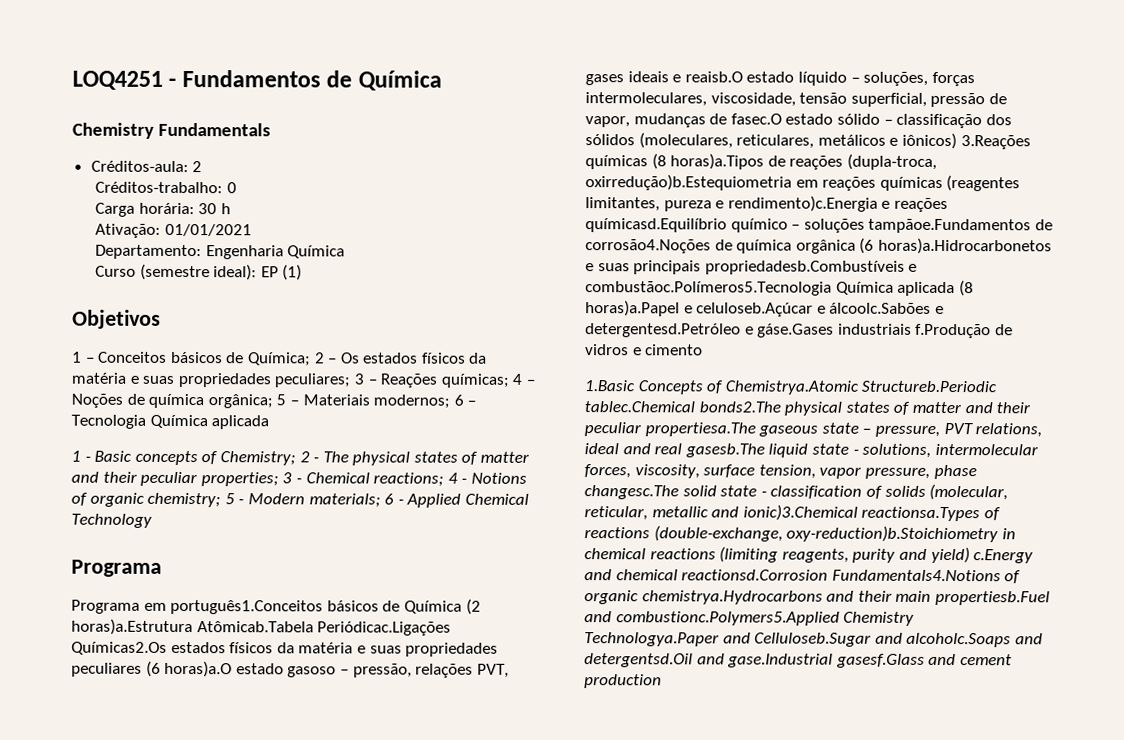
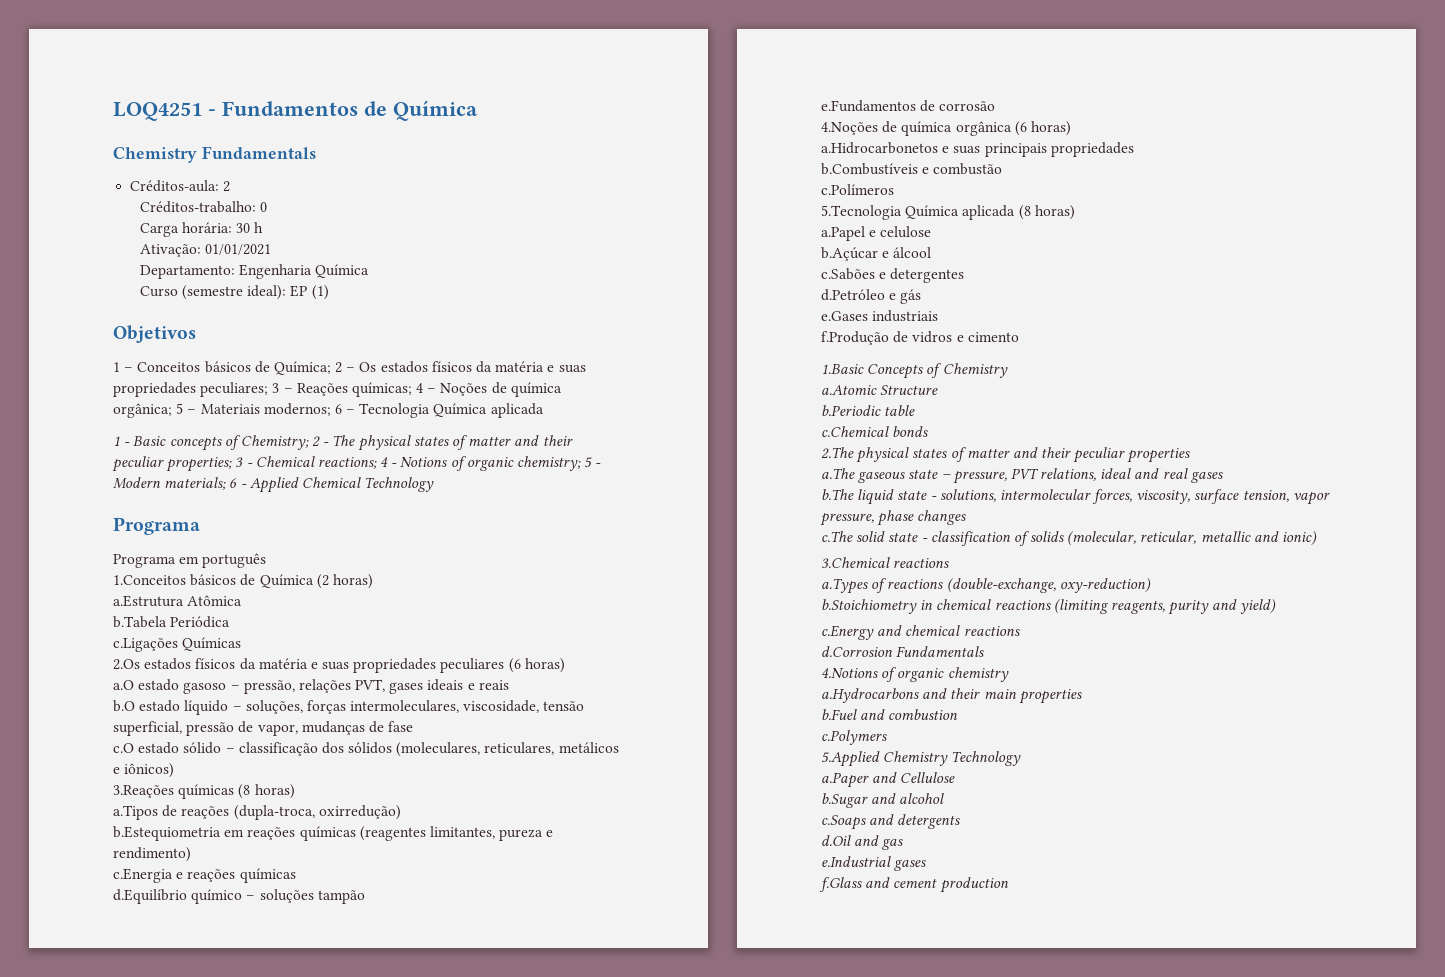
[170,599,324,615] português1.Conceitos -> [202,553,267,568] [113,575,186,585] português // 1.Conceitos
[71,618,452,636] [71,641,167,655] horas)a.Estrutura Atômicab.Tabela Periódicac.Ligações Químicas2.Os -> [332,574,373,589] [113,595,243,607] [113,616,231,628] [113,637,242,652] [113,659,140,670] horas) // a.Estrutura Atômica // b.Tabela Periódica // c.Ligações Químicas // 2.Os
[164,660,233,678] horas)a.O -> [524,658,565,673] [113,680,134,690] horas) // a.O
[684,71,743,83] reaisb.O -> [478,680,509,690] [113,700,135,712] reais // b.O
[730,113,782,125] fasec.O -> [388,721,414,732] [113,743,134,753] fase // c.O
(957, 141) none -> (175, 770) //
[670,153,765,170] horas)a.Tipos -> [254,784,295,799] [113,805,158,820] horas) // a.Tipos
[585,174,792,191] oxirredução)b.Estequiometria -> [318,805,401,820] [113,826,221,841] oxirredução) // b.Estequiometria
[727,195,948,213] [585,218,1053,234] [585,239,711,254] rendimento)c.Energia e reações químicasd.Equilíbrio químico – soluções tampãoe.Fundamentos de corrosão4.Noções -> [113,847,191,862] [113,868,296,883] [113,889,365,904] [821,100,996,112] [821,122,878,135] rendimento) // c.Energia e reações químicas // d.Equilíbrio químico – soluções tampão // e.Fundamentos de corrosão // 4.Noções
[877,237,1052,255] horas)a.Hidrocarbonetos -> [1030,121,1071,136] [821,142,938,154] horas) // a.Hidrocarbonetos
[704,260,918,275] [585,280,974,297] [585,300,944,317] [585,323,835,338] propriedadesb.Combustíveis e combustãoc.Polímeros5.Tecnologia Química aplicada (8 horas)a.Papel e celuloseb.Açúcar e álcoolc.Sabões e detergentesd.Petróleo e gáse.Gases -> [1050,142,1134,157] [821,163,1003,175] [821,184,894,195] [821,205,1075,220] [821,226,932,241] [821,247,932,261] [821,268,965,283] [821,289,922,304] [821,311,868,321] propriedades // b.Combustíveis e combustão // c.Polímeros // 5.Tecnologia Química aplicada (8 horas) // a.Papel e celulose // b.Açúcar e álcool // c.Sabões e detergentes // d.Petróleo e gás // e.Gases
(912, 329) none -> (939, 316) //
[724,380,998,395] [584,401,1031,416] [584,422,756,437] Chemistrya.Atomic Structureb.Periodic tablec.Chemical bonds2.The physical states of matter and their peculiar propertiesa.The -> [942,363,1008,378] [821,385,939,395] [821,405,916,416] [821,426,929,437] [821,447,1191,463] [821,468,855,479] Chemistry // a.Atomic Structure // b.Periodic table // c.Chemical bonds // 2.The physical states of matter and their peculiar properties // a.The
[684,443,765,458] gasesb.The -> [1190,472,1223,483] [821,489,854,500] gases // b.The
[584,485,679,500] changesc.The -> [917,510,967,525] [821,531,853,542] changes // c.The
[742,504,981,522] ionic)3.Chemical reactionsa.Types -> [1282,531,1318,546] [821,557,950,568] [821,578,868,594] ionic) // 3.Chemical reactions // a.Types
[786,525,999,543] oxy-reduction)b.Stoichiometry -> [1059,578,1151,593] [821,599,917,614] oxy-reduction) // b.Stoichiometry
(970, 555) none -> (1277, 606) //
[681,569,1022,584] [584,590,1050,606] [584,611,915,626] [584,632,1043,648] [584,653,925,668] reactionsd.Corrosion Fundamentals4.Notions of organic chemistrya.Hydrocarbons and their main propertiesb.Fuel and combustionc.Polymers5.Applied Chemistry Technologya.Paper and Celluloseb.Sugar and alcoholc.Soaps and detergentsd.Oil and gase.Industrial gasesf.Glass -> [963,626,1020,636] [821,646,985,657] [821,667,1009,682] [821,688,1082,704] [821,709,959,720] [821,730,887,745] [821,751,1022,767] [821,772,956,788] [821,793,945,808] [821,814,961,830] [821,835,904,850] [821,856,927,871] [819,877,862,892] reactions // d.Corrosion Fundamentals // 4.Notions of organic chemistry // a.Hydrocarbons and their main properties // b.Fuel and combustion // c.Polymers // 5.Applied Chemistry Technology // a.Paper and Cellulose // b.Sugar and alcohol // c.Soaps and detergents // d.Oil and gas // e.Industrial gases // f.Glass

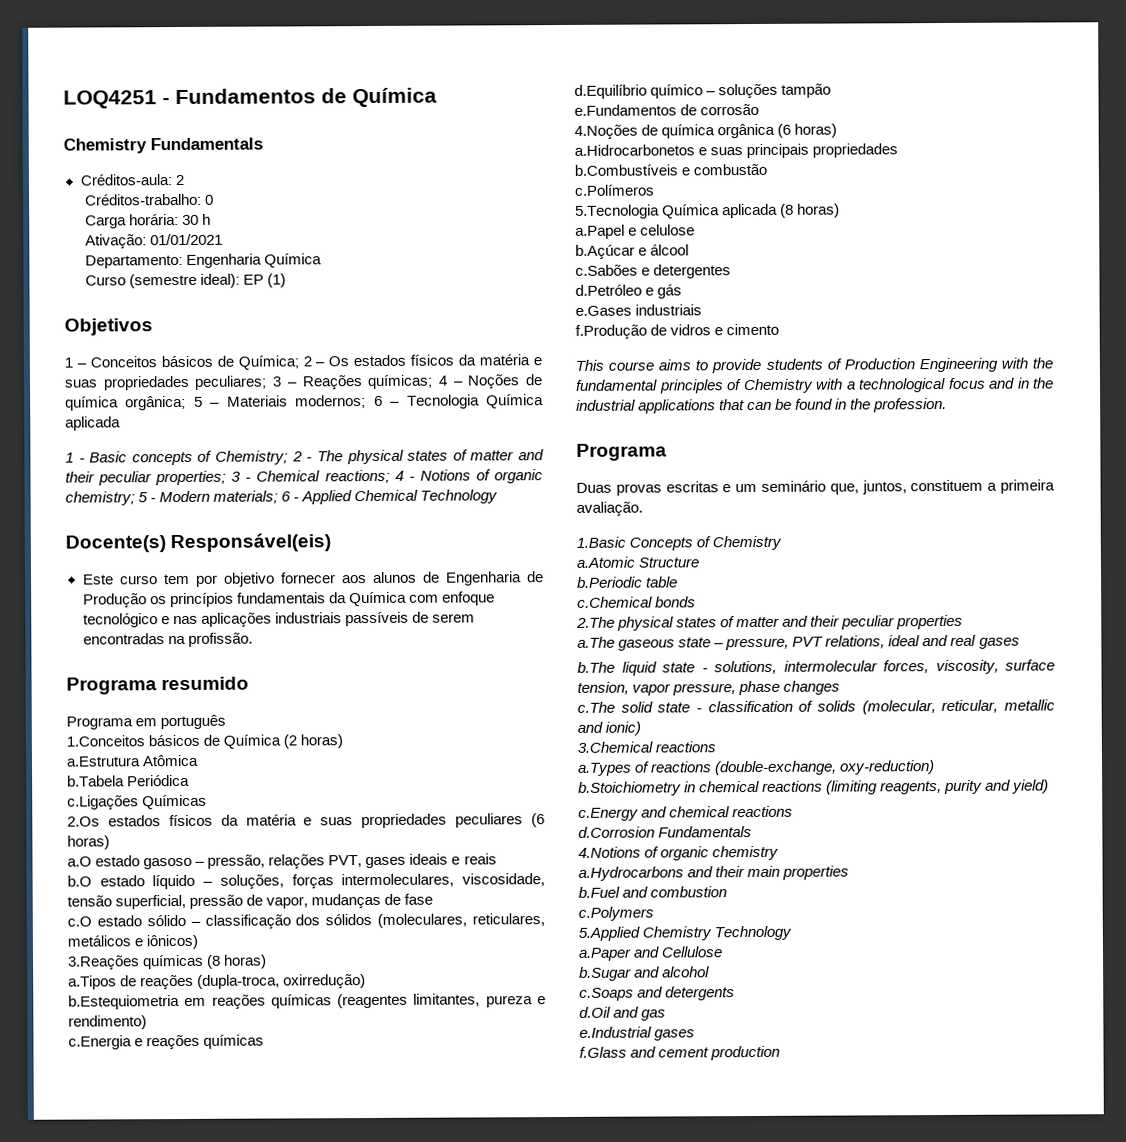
[113,517,200,535] // Programa -> [65,533,332,553] [82,571,544,587] [82,591,495,608] [82,611,475,628] [82,632,253,647] [66,676,250,695] // Docente(s) Responsável(eis) // Este curso tem por objetivo fornecer aos alunos de Engenharia de Produção os princípios fundamentais da Química com enfoque tecnológico e nas aplicações industriais passíveis de serem encontradas na profissão. // Programa resumido
(1019, 337) none -> [575,357,1053,374] [575,377,1054,394] [576,397,948,414] [576,443,667,461] [576,479,1055,496] [576,501,643,516] // This course aims to provide students of Production Engineering with the fundamental principles of Chemistry with a technological focus and in the industrial applications that can be found in the profession. // Programa // Duas provas escritas e um seminário que, juntos, constituem a primeira avaliação.

